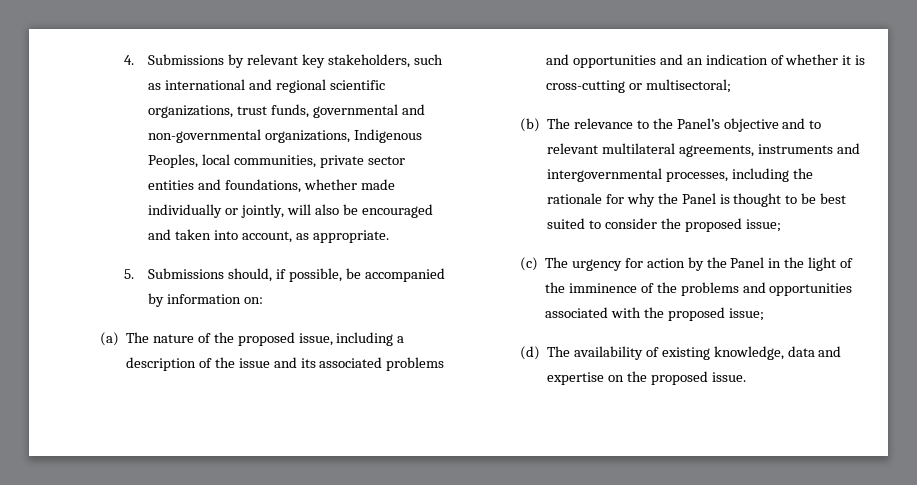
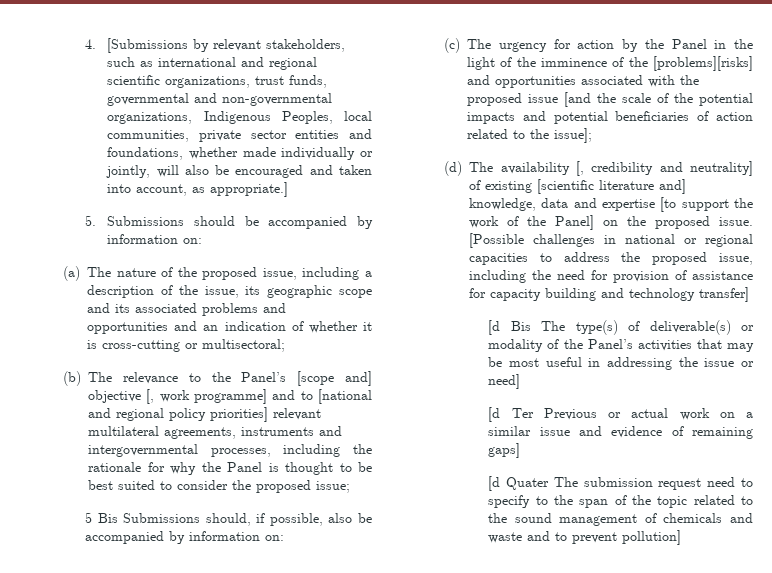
[148,54,225,65] Submissions -> [107,38,189,53] [Submissions
[302,54,326,68] key -> (262, 45) none
[313,230,390,243] appropriate. -> [210,182,289,197] appropriate.]
[228,268,343,282] should, if possible, -> [193,216,235,226] should
[238,358,270,368] issue -> [204,285,372,298] issue, its geographic scope
[723,118,822,132] objective and to -> [297,371,372,386] [88,389,372,404] [88,407,269,422] [scope and] objective [, work programme] and to [national and regional policy priorities]
(781, 225) none -> [85,512,373,526] [85,531,285,544] // 5 Bis Submissions should, if possible, also be accompanied by information on:
[680,282,739,296] problems -> [653,56,753,71] [problems][risks]
[728,308,764,321] [519,346,842,360] [546,371,746,385] issue; // (d) The availability of existing knowledge, data and expertise on the proposed issue. -> [528,92,753,107] [467,111,753,124] [467,128,593,143] [444,161,753,176] [469,179,687,194] [469,197,753,212] [469,215,753,230] [469,233,753,248] [469,252,753,265] [469,270,753,283] [469,287,750,302] [488,320,754,335] [488,339,754,352] [488,357,754,370] [488,374,521,389] [488,407,753,422] [488,426,753,439] [488,443,521,458] [488,476,753,491] [488,495,753,508] [488,513,753,526] [488,530,682,545] issue [and the scale of the potential impacts and potential beneficiaries of action related to the issue]; // (d) The availability [, credibility and neutrality] of existing [scientific literature and] knowledge, data and expertise [to support the work of the Panel] on the proposed issue. [Possible challenges in national or regional capacities to address the proposed issue, including the need for provision of assistance for capacity building and technology transfer] // [d Bis The type(s) of deliverable(s) or modality of the Panel’s activities that may be most useful in addressing the issue or need] // [d Ter Previous or actual work on a similar issue and evidence of remaining gaps] // [d Quater The submission request need to specify to the span of the topic related to the sound management of chemicals and waste and to prevent pollution]

